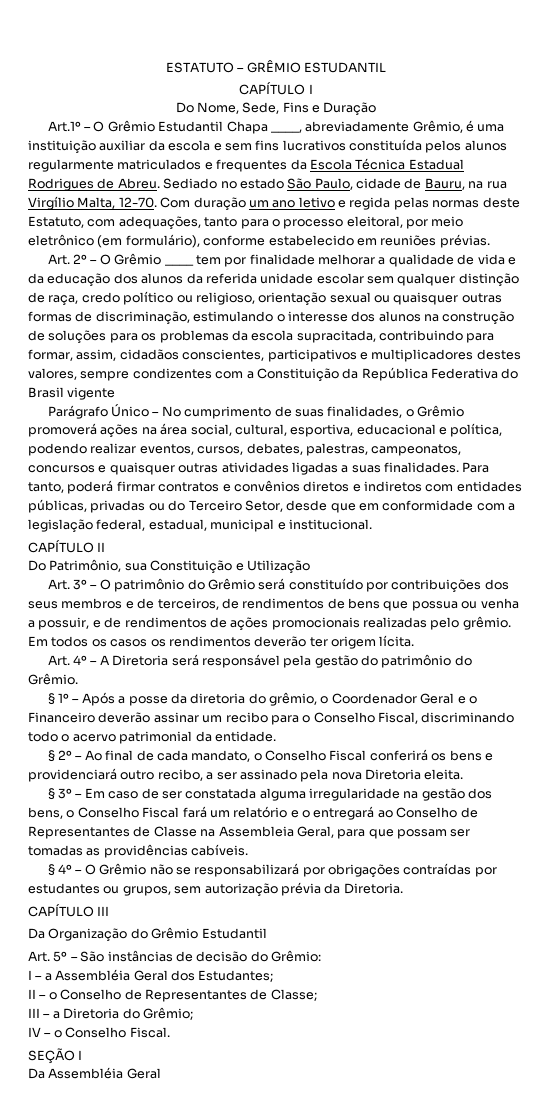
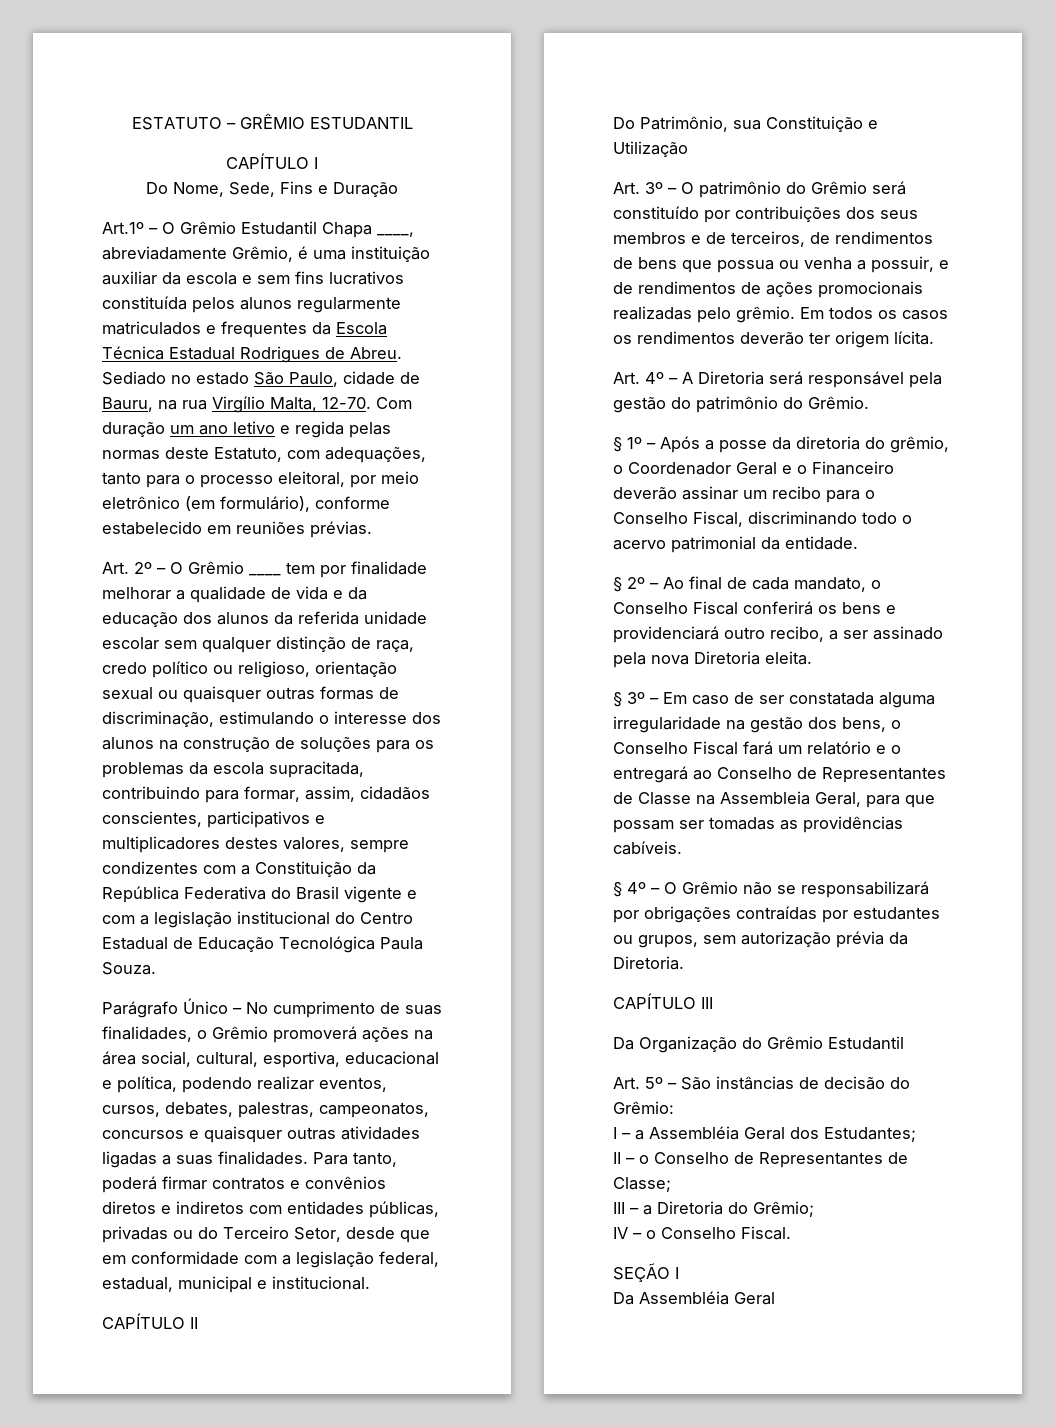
(116, 393) none -> [407,890,417,899] [102,911,413,928] [102,936,423,953] [102,962,156,975] e com a legislação institucional do Centro Estadual de Educação Tecnológica Paula Souza.

